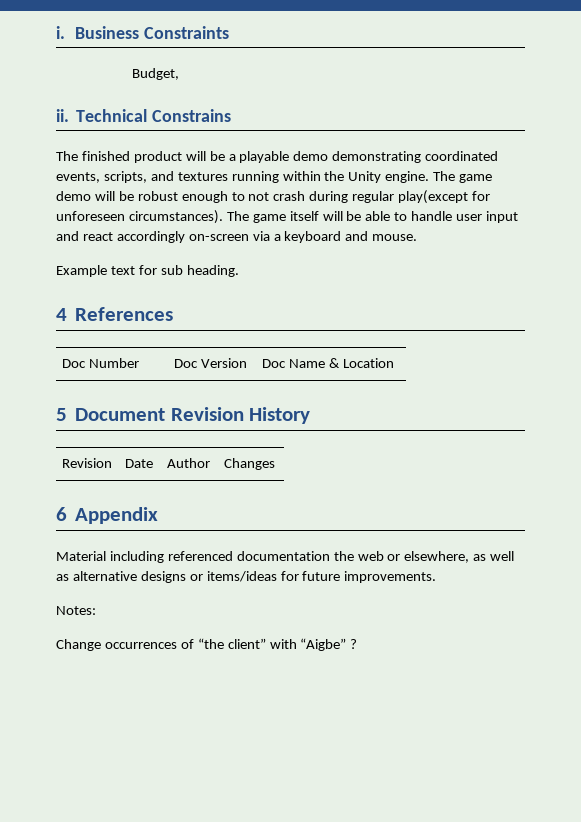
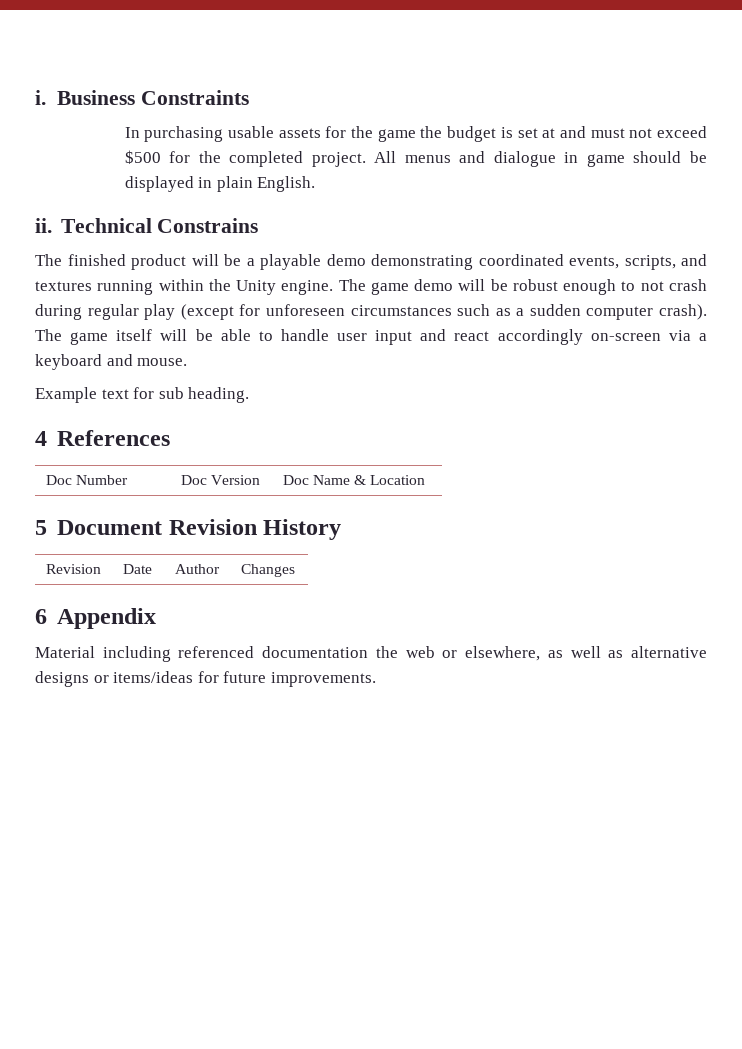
[132,68,180,80] Budget, -> [124,126,707,142] [124,150,708,167] [124,176,316,192] In purchasing usable assets for the game the budget is set at and must not exceed $500 for the completed project. All menus and dialogue in game should be displayed in plain English.
[398,190,491,204] [56,210,223,224] play(except for unforeseen circumstances). -> [144,304,707,320] play (except for unforeseen circumstances such as a sudden computer crash).
[56,606,96,615] [56,638,358,651] // Notes: // Change occurrences of “the client” with “Aigbe” ? -> (376, 679) none

